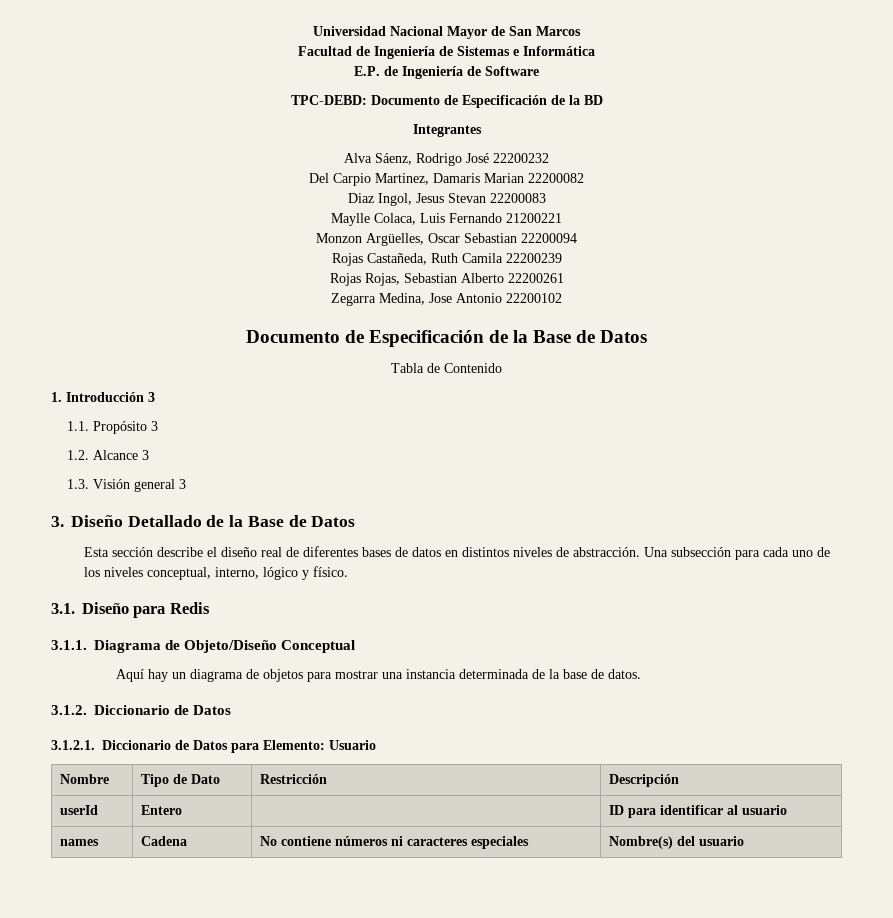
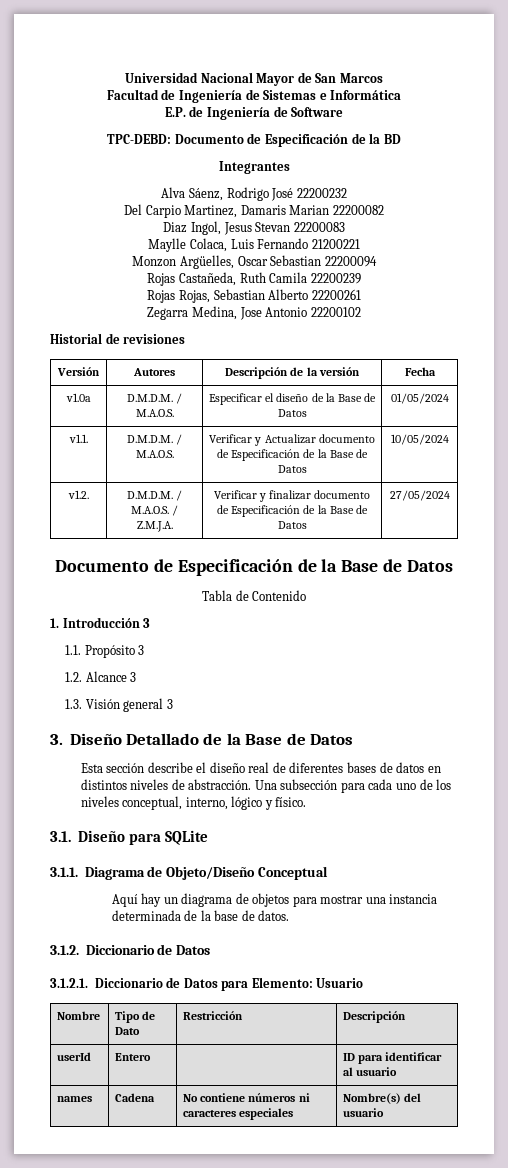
(562, 298) none -> [50,333,186,344] [57,367,100,376] [133,368,175,376] [225,367,360,379] [404,367,436,376] [65,393,91,402] [126,393,183,404] [135,409,174,417] [209,393,376,405] [277,409,307,417] [390,393,449,404] [68,434,88,443] [126,434,183,445] [135,450,174,458] [209,434,375,446] [217,449,368,461] [277,465,307,473] [390,434,449,445] [67,490,89,499] [126,490,183,501] [130,505,179,516] [136,521,173,532] [213,490,371,502] [217,505,368,517] [277,521,307,529] [389,490,450,501] // Historial de revisiones // Versión | Autores | Descripción de la versión | Fecha // v1.0a | D.M.D.M. / M.A.O.S. | Especificar el diseño de la Base de Datos | 01/05/2024 // v1.1. | D.M.D.M. / M.A.O.S. | Verificar y Actualizar documento de Especificación de la Base de Datos | 10/05/2024 // v1.2. | D.M.D.M. / M.A.O.S. / Z.M.J.A. | Verificar y finalizar documento de Especificación de la Base de Datos | 27/05/2024
[169,602,210,614] Redis -> [164,830,208,845] SQLite

